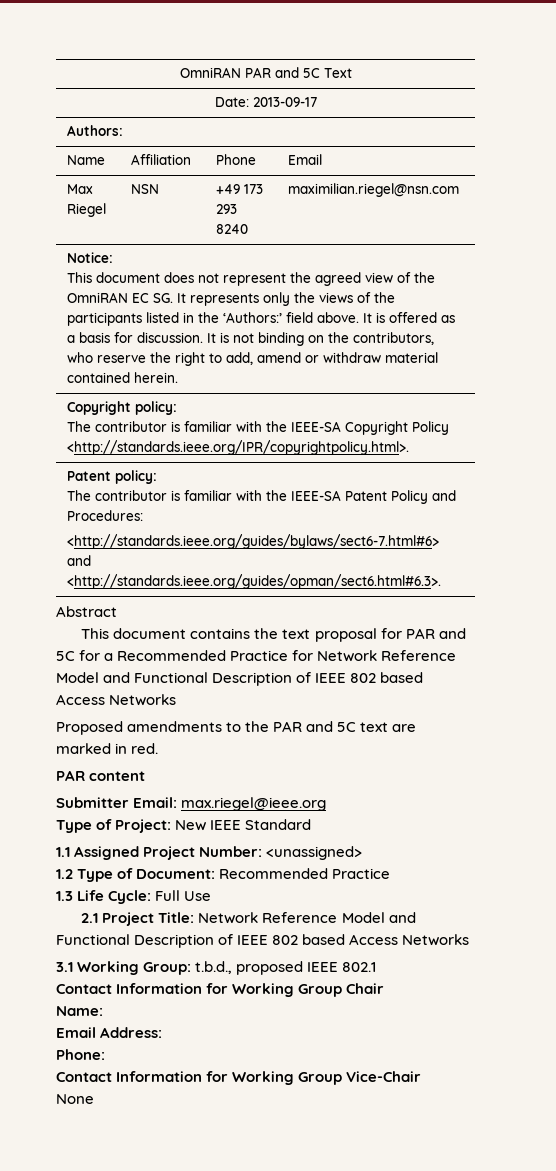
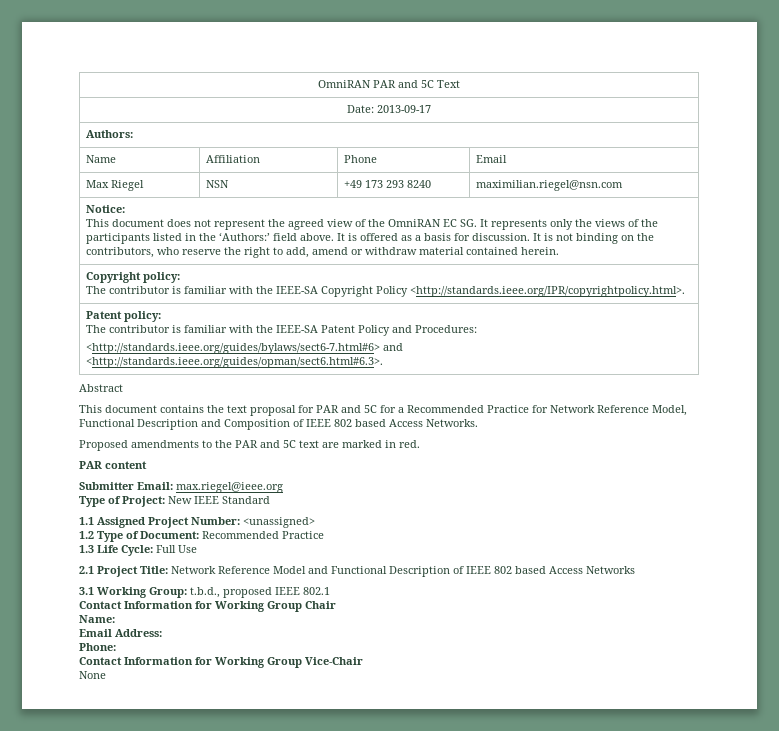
[56,672,424,686] [56,694,177,706] Model and Functional Description of IEEE 802 based Access Networks -> [652,405,687,416] [79,419,478,430] Model, Functional Description and Composition of IEEE 802 based Access Networks.

